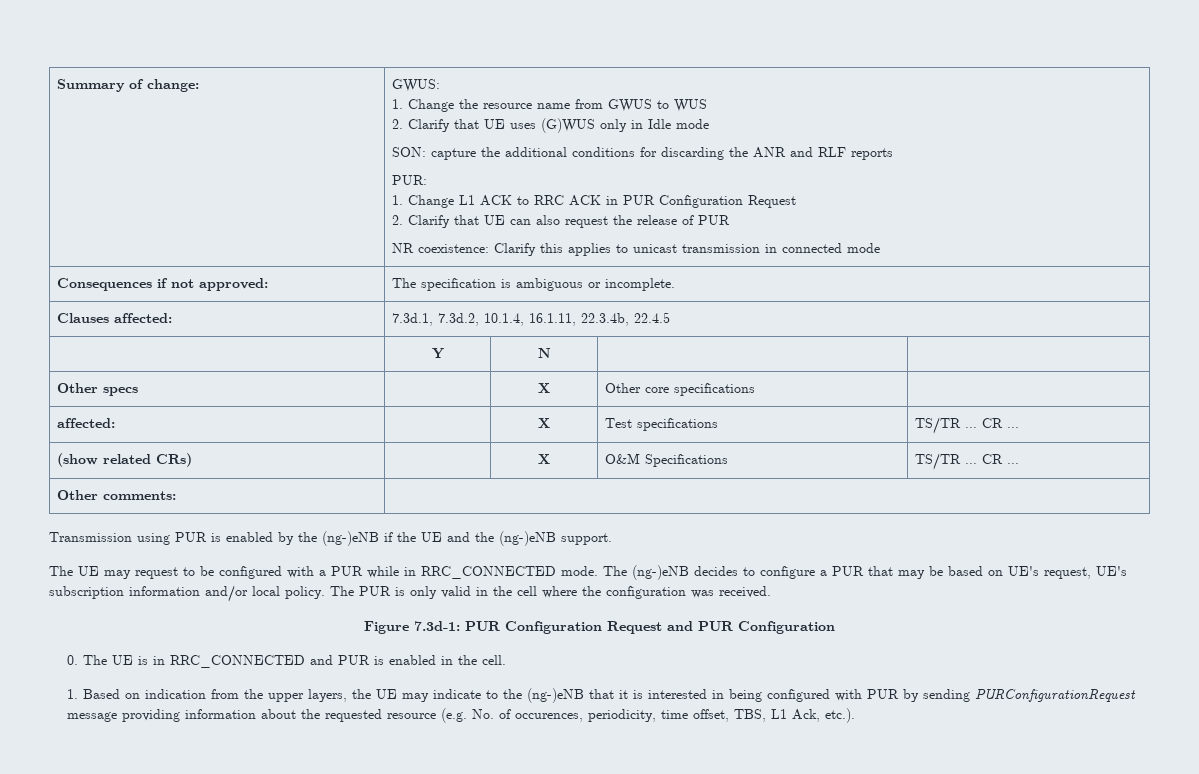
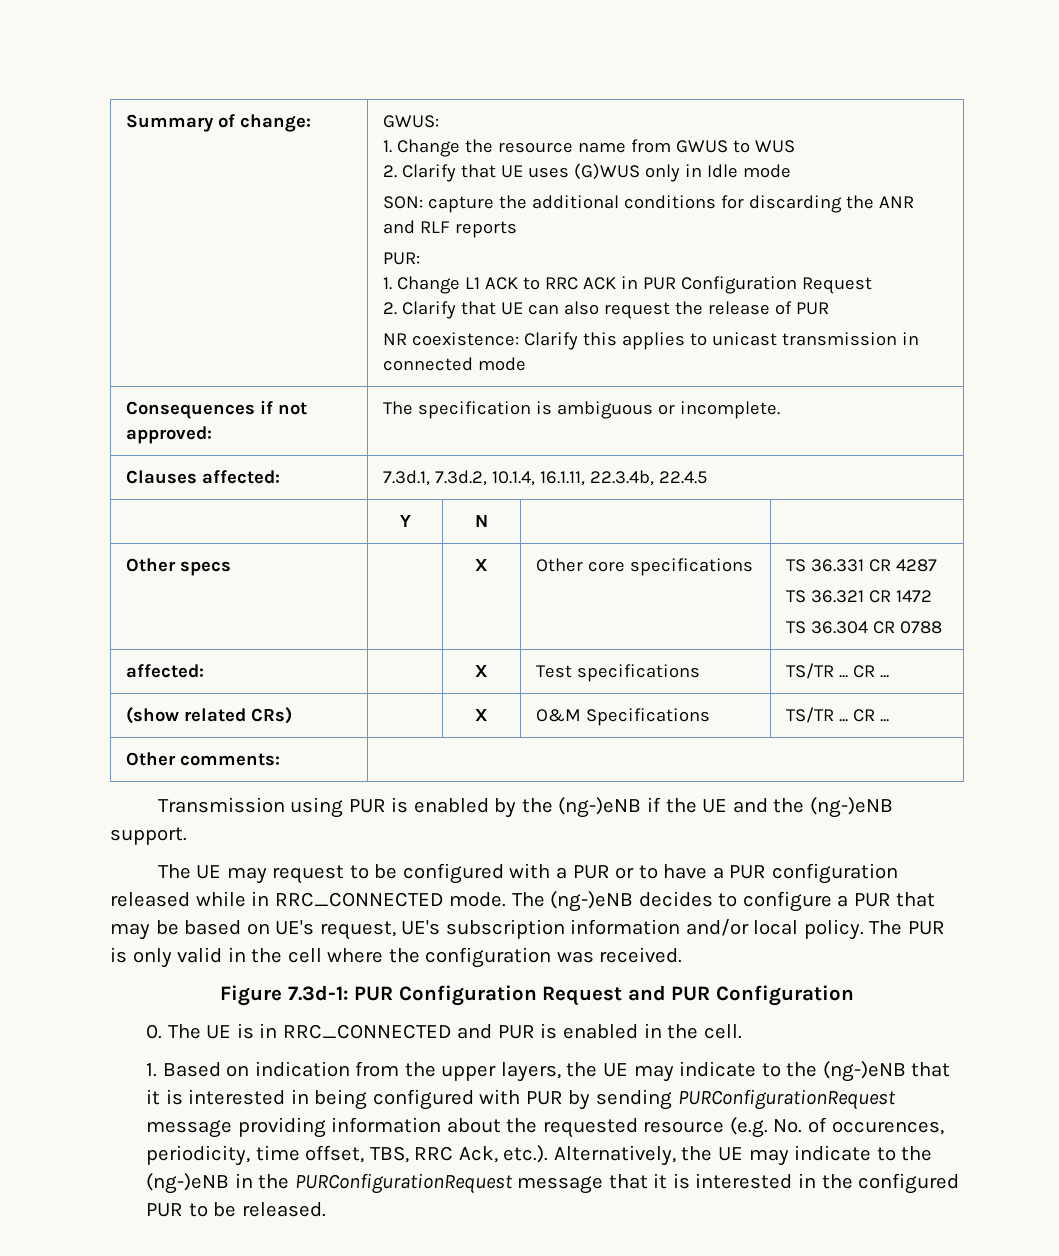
(755, 389) none -> [785,559,937,572] [785,590,932,603] [785,621,942,634] TS 36.331 CR 4287 // TS 36.321 CR 1472 // TS 36.304 CR 0788
(363, 571) none -> [615,863,898,884] [110,892,190,907] or to have a PUR configuration released
[770,709,787,719] L1 -> [414,1146,454,1161] RRC
(855, 715) none -> [553,1145,933,1166] [146,1173,960,1194] [146,1202,326,1217] Alternatively, the UE may indicate to the (ng-)eNB in the PURConfigurationRequest message that it is interested in the configured PUR to be released.

